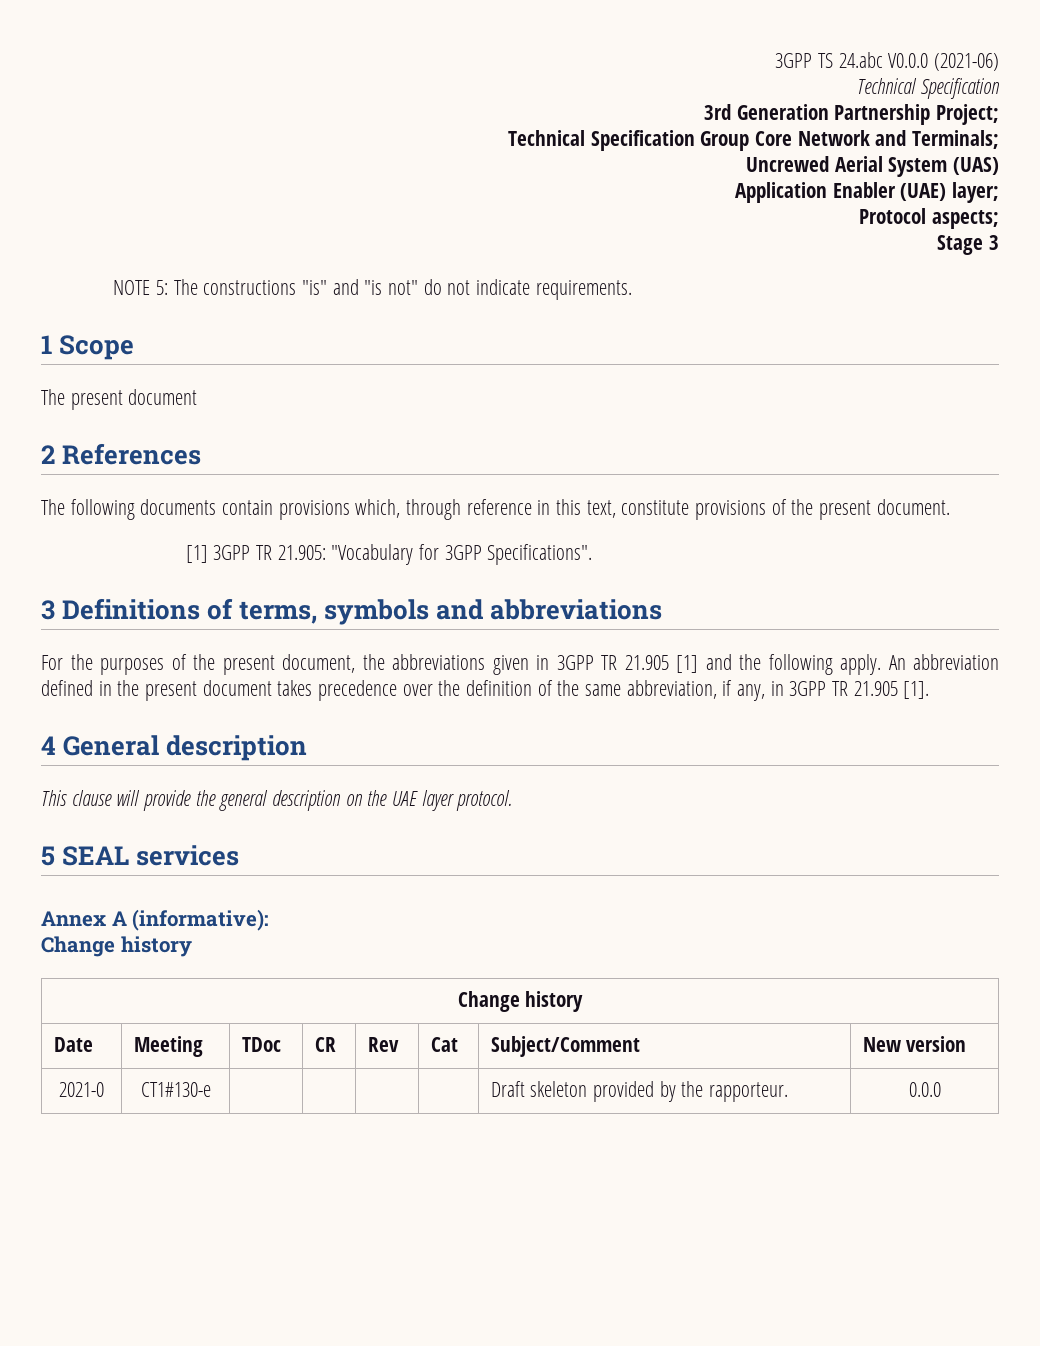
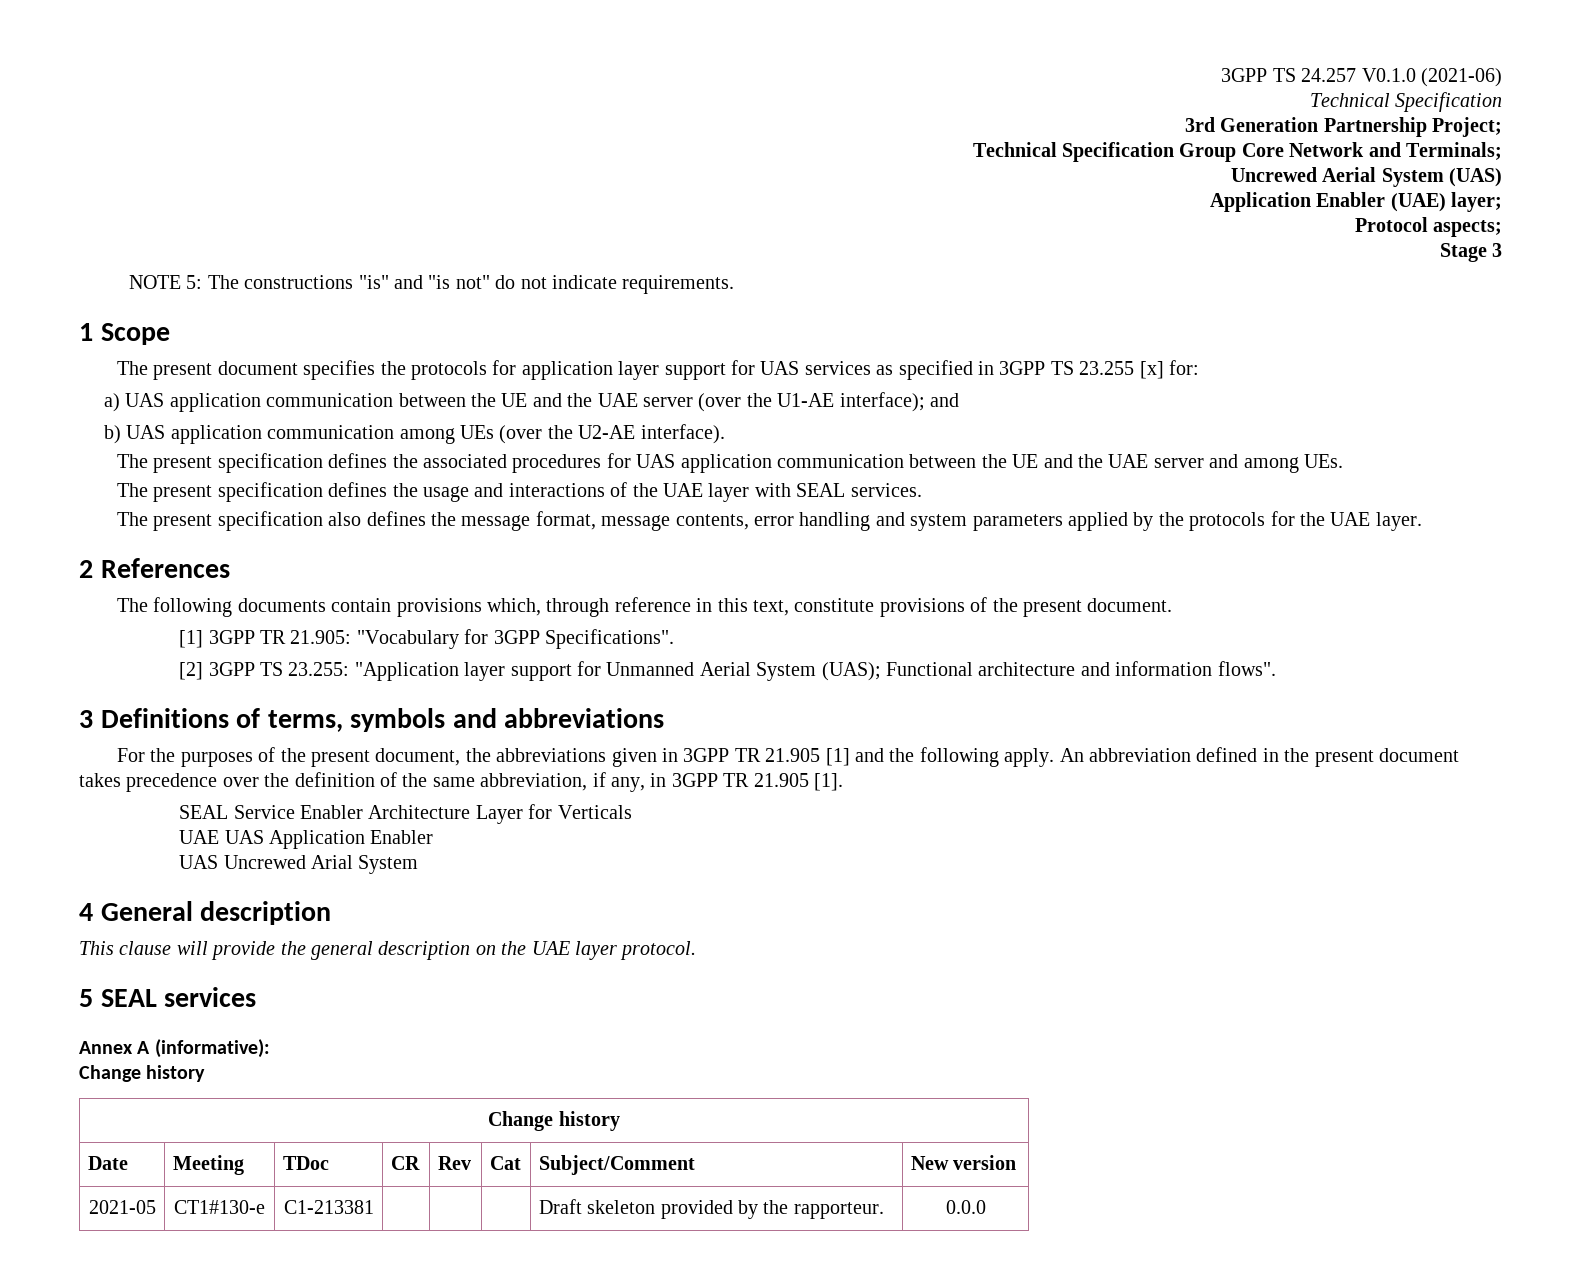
[775,52,929,68] 3GPP TS 24.abc V0.0.0 -> [1221,68,1416,82] 3GPP TS 24.257 V0.1.0
(198, 397) none -> [303,360,1200,380] [104,392,960,412] [104,424,725,444] [117,453,1344,473] [117,482,922,502] [117,511,1422,531] specifies the protocols for application layer support for UAS services as specified in 3GPP TS 23.255 [x] for: // a) UAS application communication between the UE and the UAE server (over the U1-AE interface); and // b) UAS application communication among UEs (over the U2-AE interface). // The present specification defines the associated procedures for UAS application communication between the UE and the UAE server and among UEs. // The present specification defines the usage and interactions of the UAE layer with SEAL services. // The present specification also defines the message format, message contents, error handling and system parameters applied by the protocols for the UAE layer.
(593, 554) none -> [179,661,1276,681] // [2] 3GPP TS 23.255: "Application layer support for Unmanned Aerial System (UAS); Functional architecture and information flows".
(930, 690) none -> [179,804,632,824] [179,830,434,849] [179,855,419,874] // SEAL Service Enabler Architecture Layer for Verticals // UAE UAS Application Enabler // UAS Uncrewed Arial System
[59,1082,104,1097] 2021-0 -> [88,1200,156,1214] 2021-05
(211, 1089) none -> [283,1200,374,1214] C1-213381

